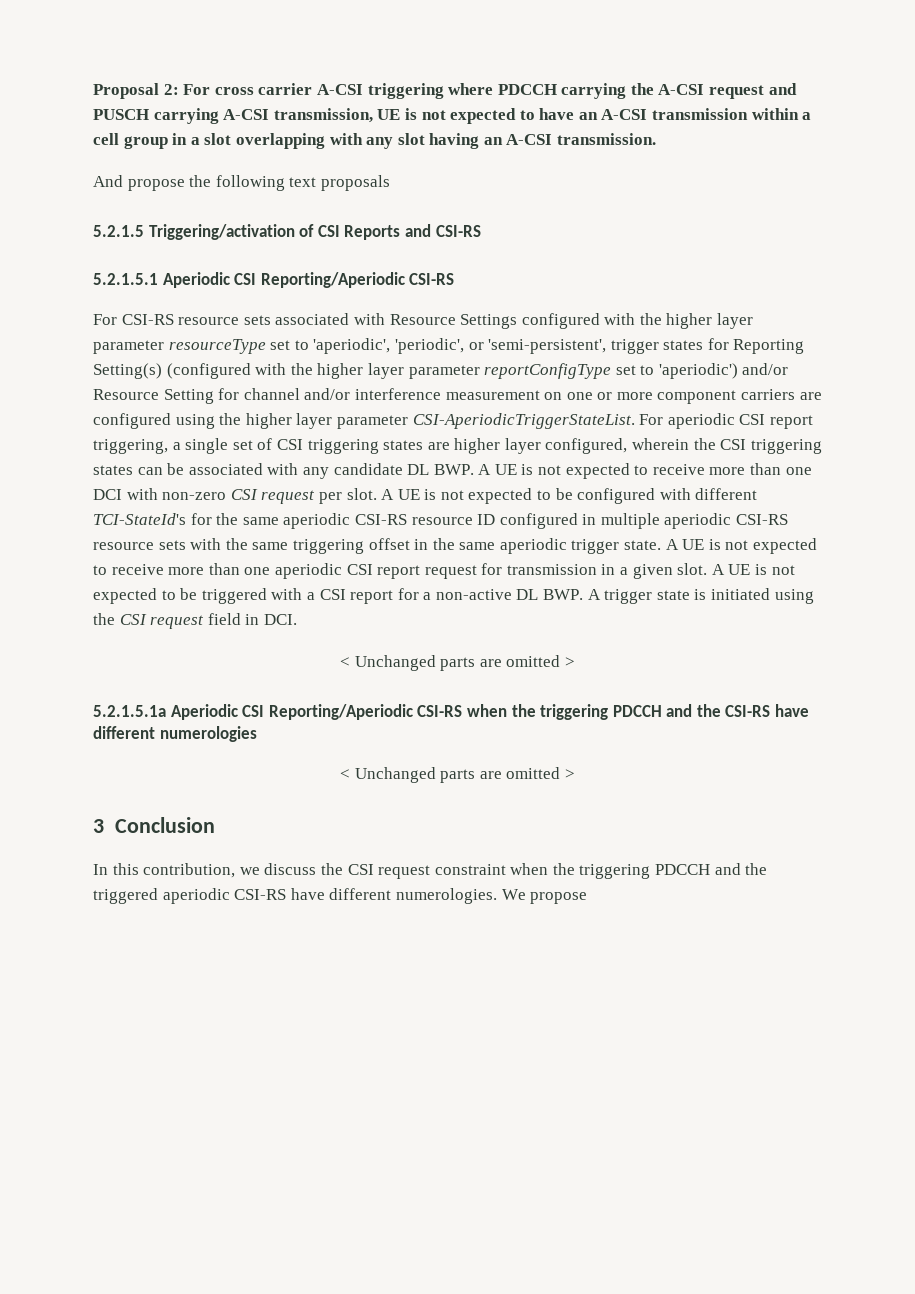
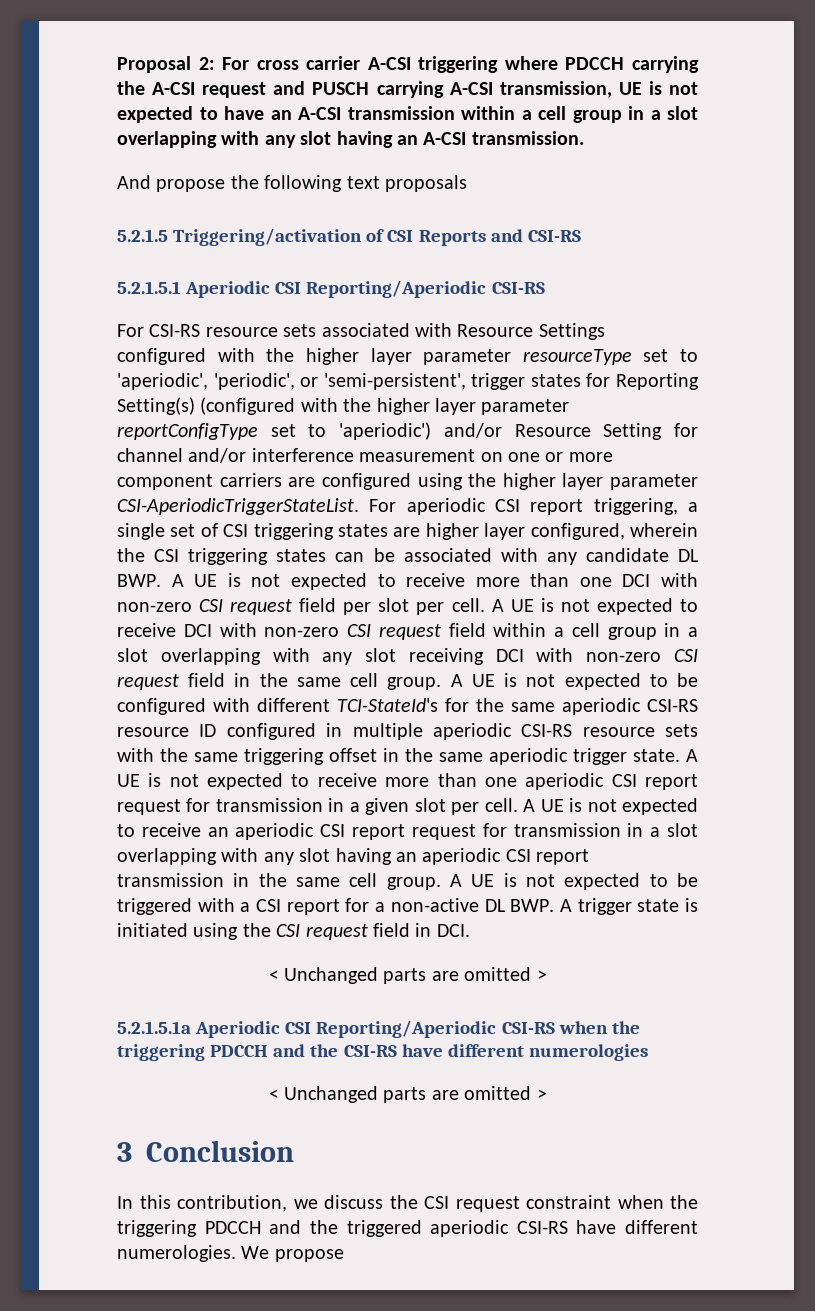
[318,488,377,504] per slot. -> [299,598,699,615] [117,623,698,640] [117,648,698,665] [117,673,442,690] field per slot per cell. A UE is not expected to receive DCI with non-zero CSI request field within a cell group in a slot overlapping with any slot receiving DCI with non-zero CSI request field in the same cell group.
[677,563,708,575] slot. -> [414,798,698,815] [117,823,698,840] [117,848,590,865] [117,873,441,890] slot per cell. A UE is not expected to receive an aperiodic CSI report request for transmission in a slot overlapping with any slot having an aperiodic CSI report transmission in the same cell group.

